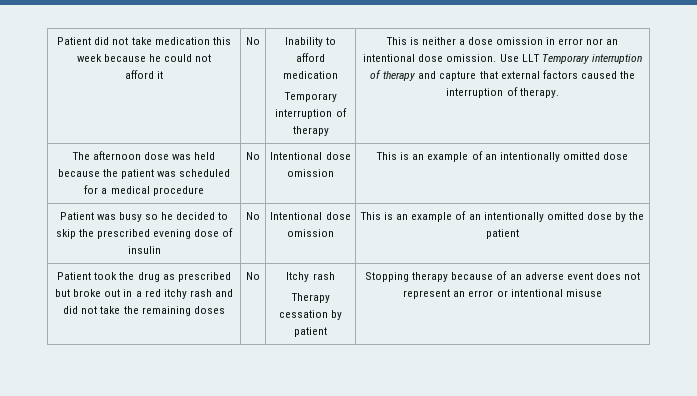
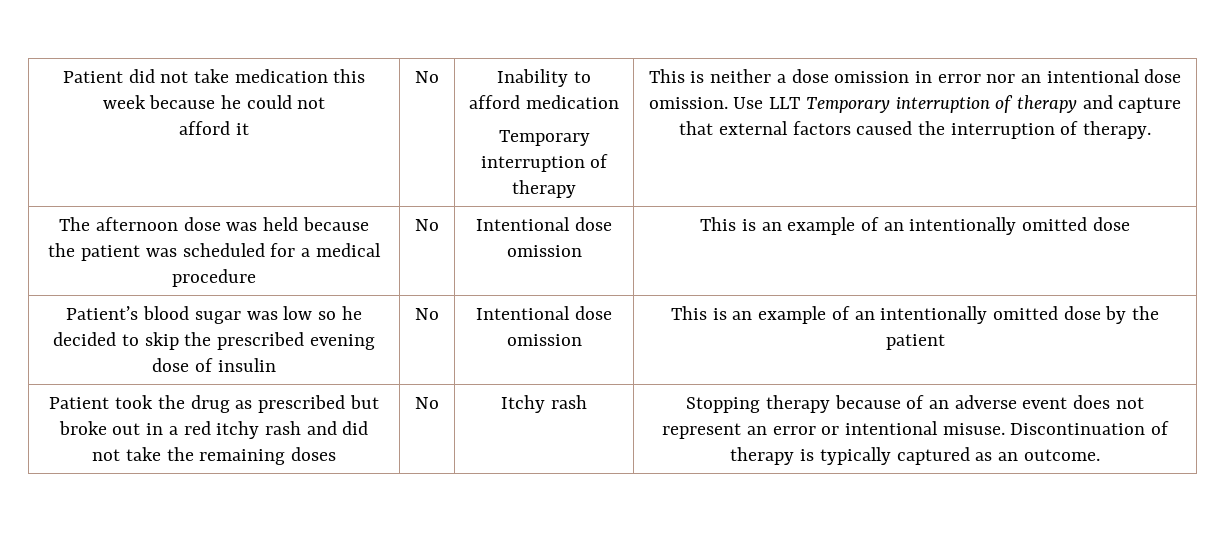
[59,212,142,222] Patient was busy -> [66,306,313,324] Patient’s blood sugar was low
[290,293,330,303] [278,310,343,320] [294,327,327,337] // Therapy cessation by patient -> (587, 402) none
[565,289,602,297] misuse -> [942,421,1169,435] [730,447,1100,465] misuse. Discontinuation of therapy is typically captured as an outcome.

